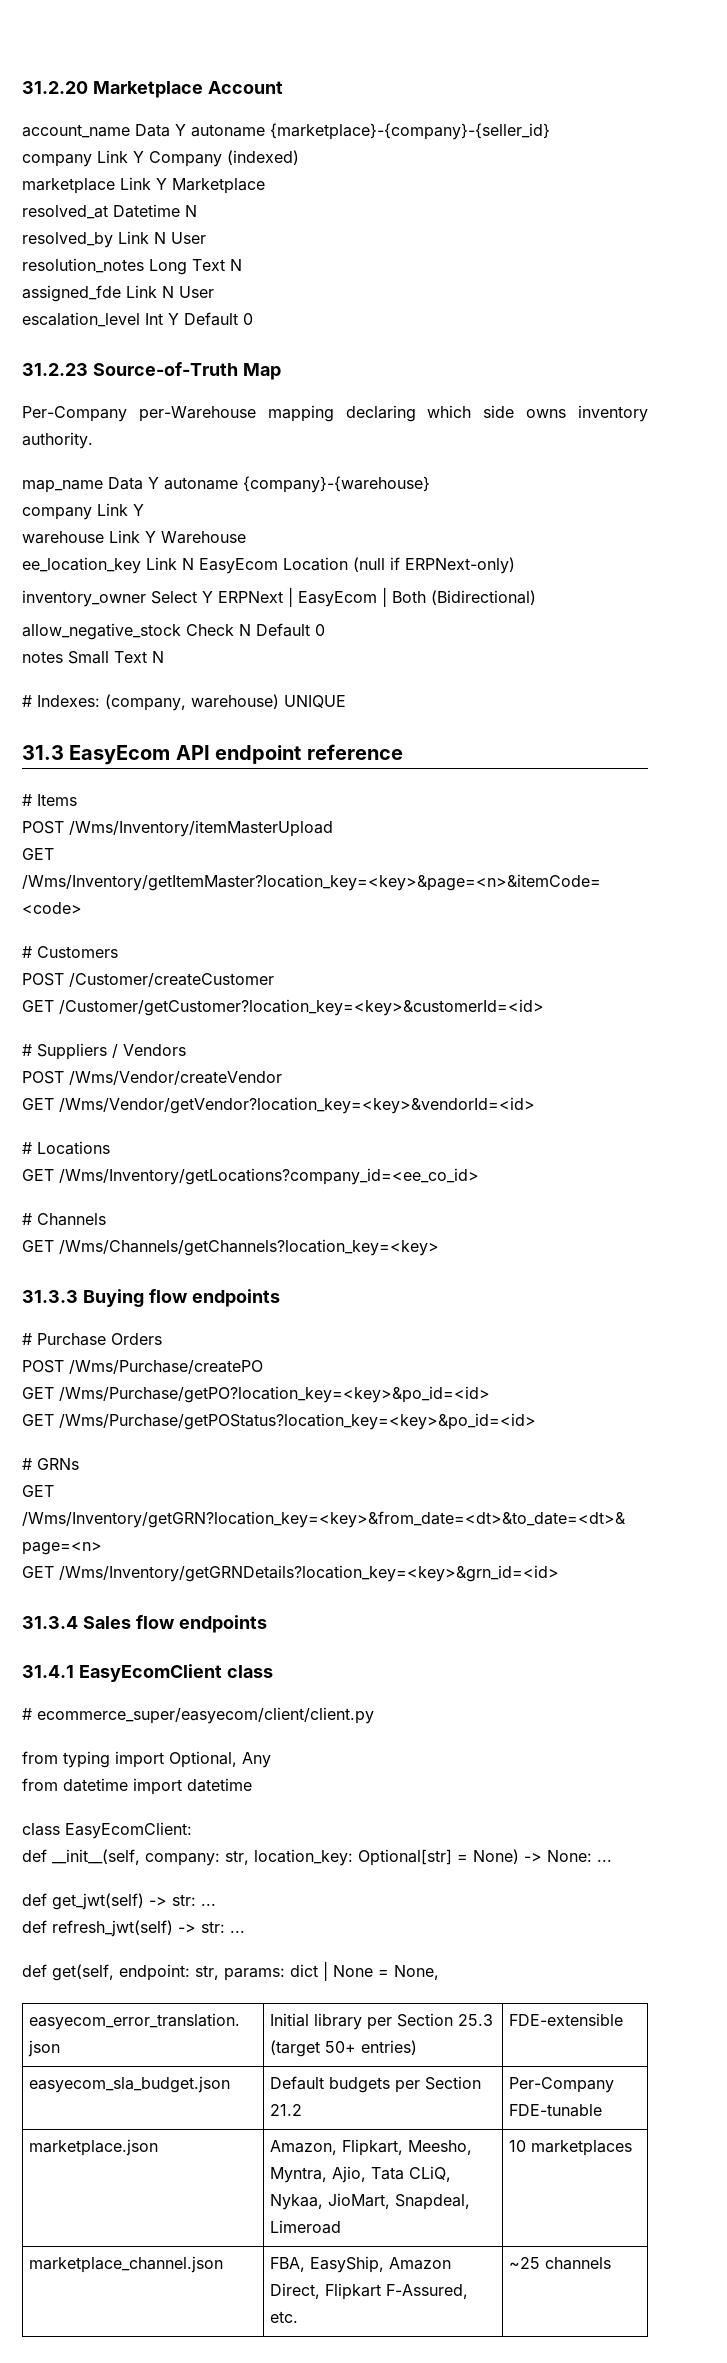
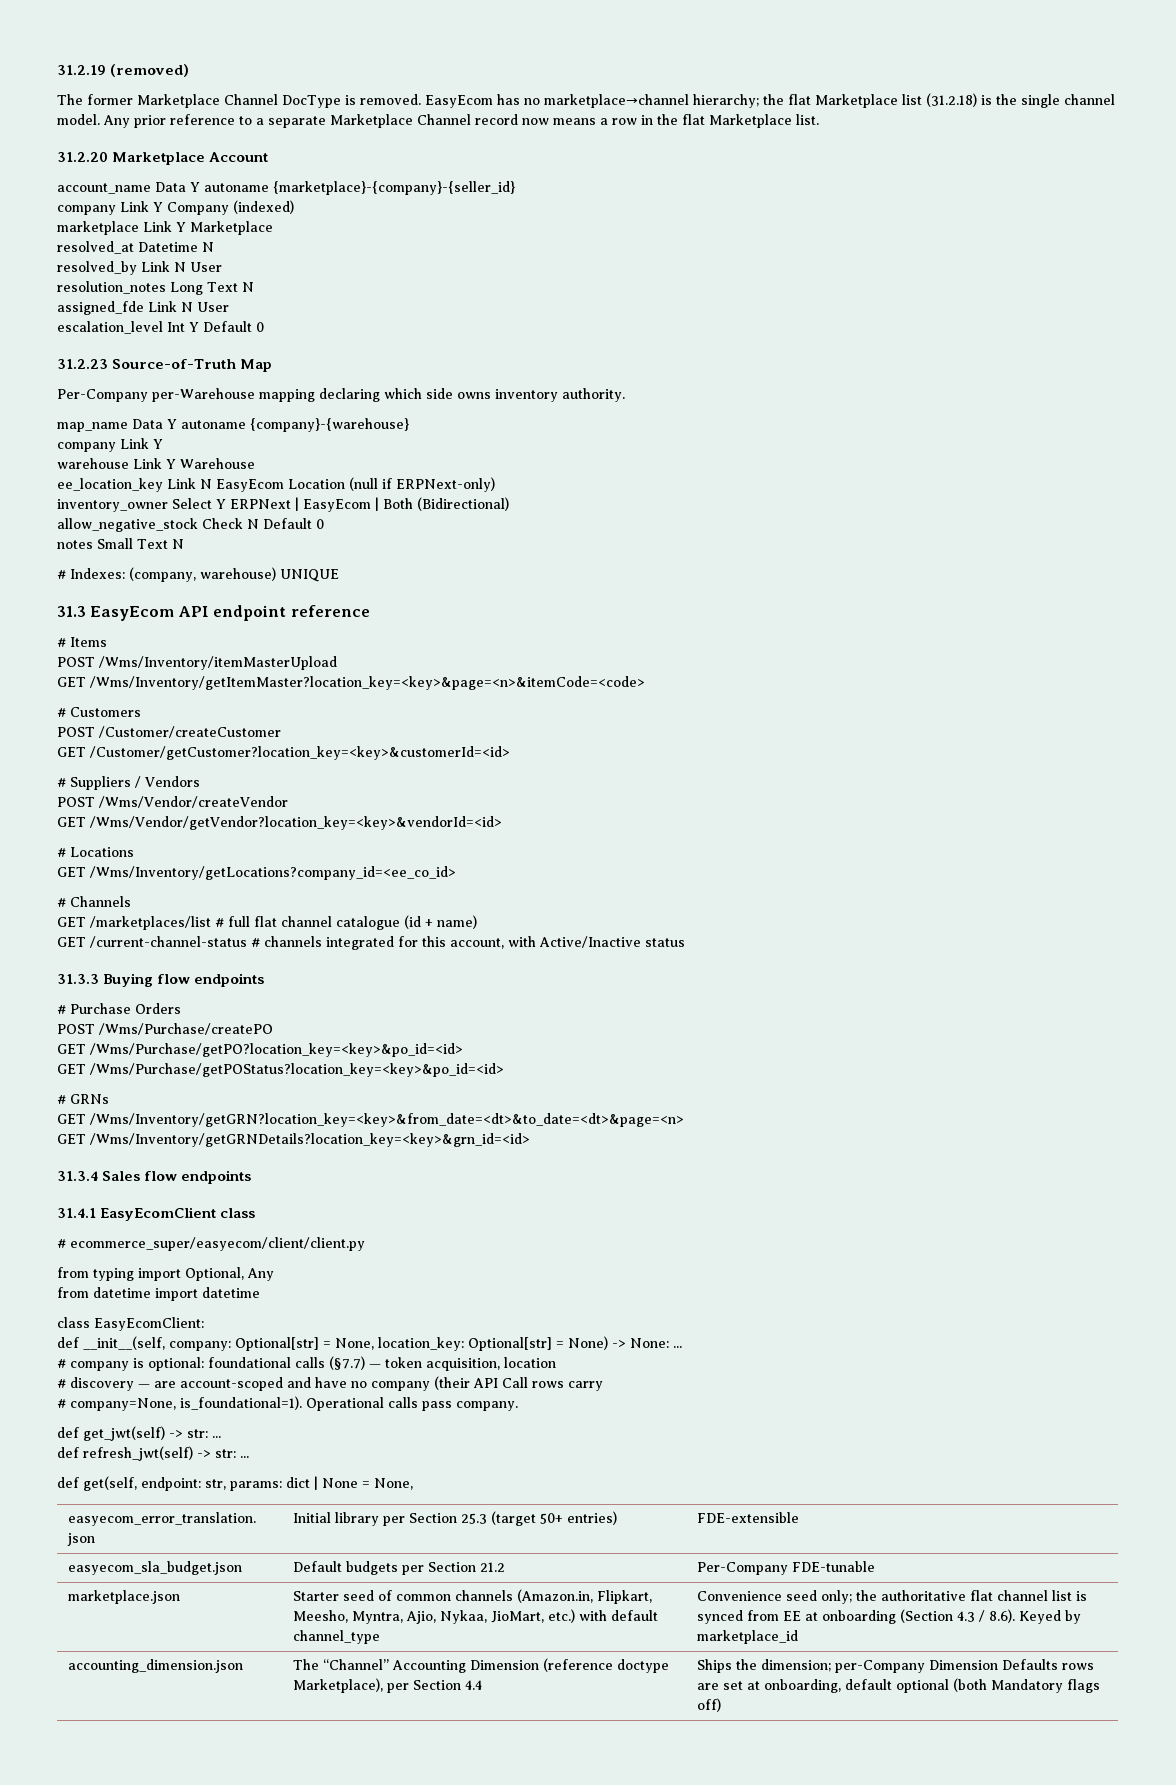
(22, 87) none -> [57,64,190,77] [57,93,1115,108] [57,114,819,128] 31.2.19 (removed) // The former Marketplace Channel DocType is removed. EasyEcom has no marketplace→channel hierarchy; the flat Marketplace list (31.2.18) is the single channel model. Any prior reference to a separate Marketplace Channel record now means a row in the flat Marketplace list. //
[59,1239,439,1256] /Wms/Channels/getChannels?location_key=<key> -> [90,915,477,930] [57,936,685,950] /marketplaces/list # full flat channel catalogue (id + name) // GET /current-channel-status # channels integrated for this account, with Active/Inactive status
[225,1850,249,1865] str, -> [235,1337,374,1351] Optional[str] = None,
(612, 1860) none -> [57,1356,556,1371] [57,1376,603,1391] [57,1396,518,1411] // # company is optional: foundational calls (§7.7) — token acquisition, location // # discovery — are account-scoped and have no company (their API Call rows carry // # company=None, is_foundational=1). Operational calls pass company.
[269,2139,472,2156] [269,2166,451,2183] [269,2193,470,2210] [269,2220,341,2234] [508,2140,632,2156] [28,2256,223,2273] [269,2256,451,2273] [269,2283,468,2300] [269,2311,298,2323] [508,2257,611,2270] Amazon, Flipkart, Meesho, Myntra, Ajio, Tata CLiQ, Nykaa, JioMart, Snapdeal, Limeroad | 10 marketplaces // marketplace_channel.json | FBA, EasyShip, Amazon Direct, Flipkart F-Assured, etc. | ~25 channels -> [292,1589,652,1604] [292,1609,658,1624] [292,1630,380,1644] [696,1590,1087,1604] [696,1609,1081,1624] [696,1630,798,1644] [67,1659,243,1673] [292,1658,669,1673] [292,1678,482,1693] [696,1659,1094,1673] [696,1678,1100,1693] [696,1698,721,1712] Starter seed of common channels (Amazon.in, Flipkart, Meesho, Myntra, Ajio, Nykaa, JioMart, etc.) with default channel_type | Convenience seed only; the authoritative flat channel list is synced from EE at onboarding (Section 4.3 / 8.6). Keyed by marketplace_id // accounting_dimension.json | The “Channel” Accounting Dimension (reference doctype Marketplace), per Section 4.4 | Ships the dimension; per-Company Dimension Defaults rows are set at onboarding, default optional (both Mandatory flags off)

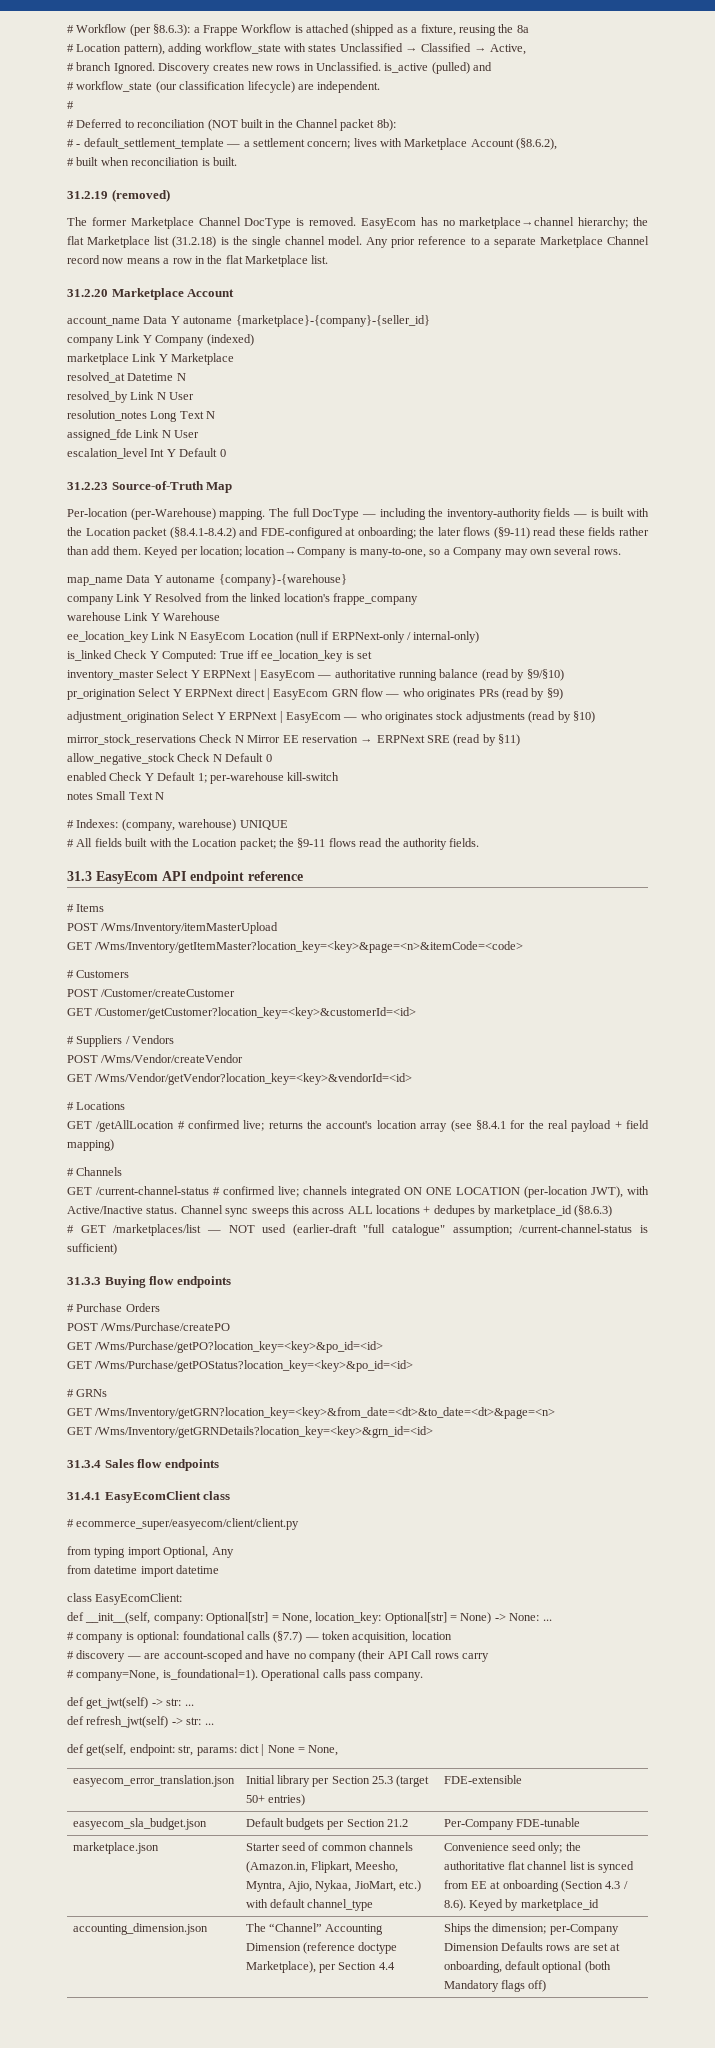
(57, 70) none -> [67,24,529,36] [67,43,527,55] [67,62,493,74] [67,81,381,93] [67,101,74,109] [67,119,396,131] [67,138,558,150] [67,157,237,166] # Workflow (per §8.6.3): a Frappe Workflow is attached (shipped as a fixture, reusing the 8a // # Location pattern), adding workflow_state with states Unclassified → Classified → Active, // # branch Ignored. Discovery creates new rows in Unclassified. is_active (pulled) and // # workflow_state (our classification lifecycle) are independent. // # // # Deferred to reconciliation (NOT built in the Channel packet 8b): // # - default_settlement_template — a settlement concern; lives with Marketplace Account (§8.6.2), // # built when reconciliation is built. //
[57,388,625,402] Per-Company per-Warehouse mapping declaring which side owns inventory authority. -> [67,508,649,520] [67,527,650,539] [67,546,621,558] Per-location (per-Warehouse) mapping. The full DocType — including the inventory-authority fields — is built with the Location packet (§8.4.1-8.4.2) and FDE-configured at onboarding; the later flows (§9-11) read these fields rather than add them. Keyed per location; location→Company is many-to-one, so a Company may own several rows.
(163, 444) none -> [155,593,418,605] Resolved from the linked location's frappe_company
[396,477,495,492] [57,497,509,512] ERPNext-only) // inventory_owner Select Y ERPNext | EasyEcom | Both (Bidirectional) -> [331,631,480,643] [67,650,372,662] [67,669,564,681] [67,688,563,700] [67,711,595,723] [67,734,521,746] ERPNext-only / internal-only) // is_linked Check Y Computed: True iff ee_location_key is set // inventory_master Select Y ERPNext | EasyEcom — authoritative running balance (read by §9/§10) // pr_origination Select Y ERPNext direct | EasyEcom GRN flow — who originates PRs (read by §9) // adjustment_origination Select Y ERPNext | EasyEcom — who originates stock adjustments (read by §10) // mirror_stock_reservations Check N Mirror EE reservation → ERPNext SRE (read by §11)
(324, 524) none -> [67,772,340,784] // enabled Check Y Default 1; per-warehouse kill-switch
(339, 575) none -> [67,838,480,850] // # All fields built with the Location packet; the §9-11 flows read the authority fields.
[90,866,456,880] [57,896,131,907] [57,915,477,930] [57,936,685,950] /Wms/Inventory/getLocations?company_id=<ee_co_id> // # Channels // GET /marketplaces/list # full flat channel catalogue (id + name) // GET /current-channel-status # channels integrated for this account, with Active/Inactive status -> [96,1120,650,1132] [67,1139,114,1151] [67,1167,123,1176] [67,1186,649,1198] [67,1205,612,1217] [67,1224,648,1236] [67,1243,117,1255] /getAllLocation # confirmed live; returns the account's location array (see §8.4.1 for the real payload + field mapping) // # Channels // GET /current-channel-status # confirmed live; channels integrated ON ONE LOCATION (per-location JWT), with Active/Inactive status. Channel sync sweeps this across ALL locations + dedupes by marketplace_id (§8.6.3) // # GET /marketplaces/list — NOT used (earlier-draft "full catalogue" assumption; /current-channel-status is sufficient)

